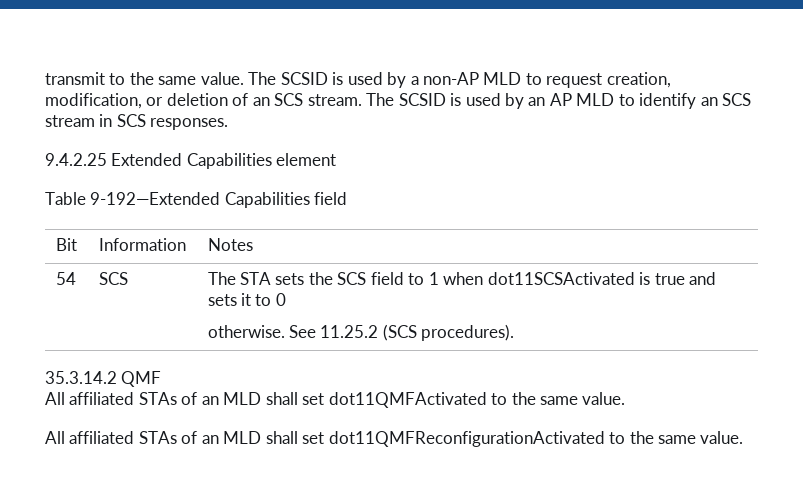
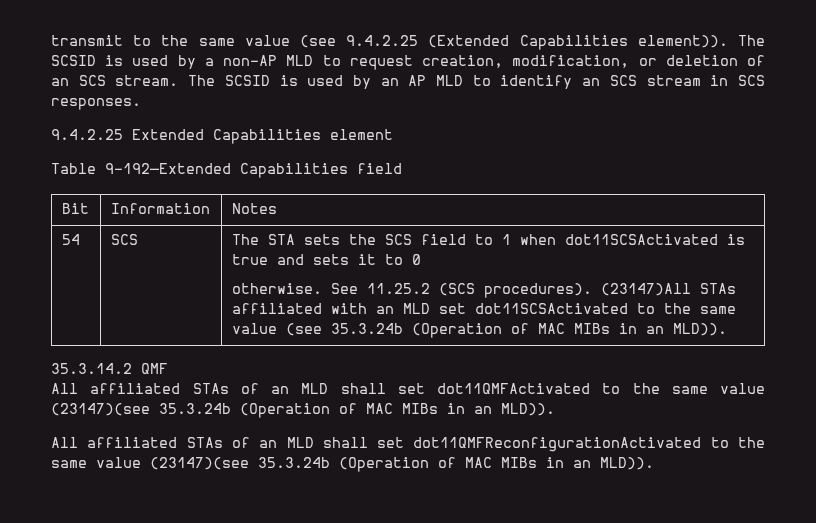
[200,72,244,85] value. -> [244,35,728,50] value (see 9.4.2.25 (Extended Capabilities element)).
(515, 332) none -> [600,283,736,296] [231,303,736,314] [231,323,727,338] (23147)All STAs affiliated with an MLD set dot11SCSActivated to the same value (see 35.3.24b (Operation of MAC MIBs in an MLD)).
[582,392,626,405] value. -> [720,383,765,394] [51,403,555,418] value (23147)(see 35.3.24b (Operation of MAC MIBs in an MLD)).
[700,431,744,444] value. -> [96,457,654,472] value (23147)(see 35.3.24b (Operation of MAC MIBs in an MLD)).

